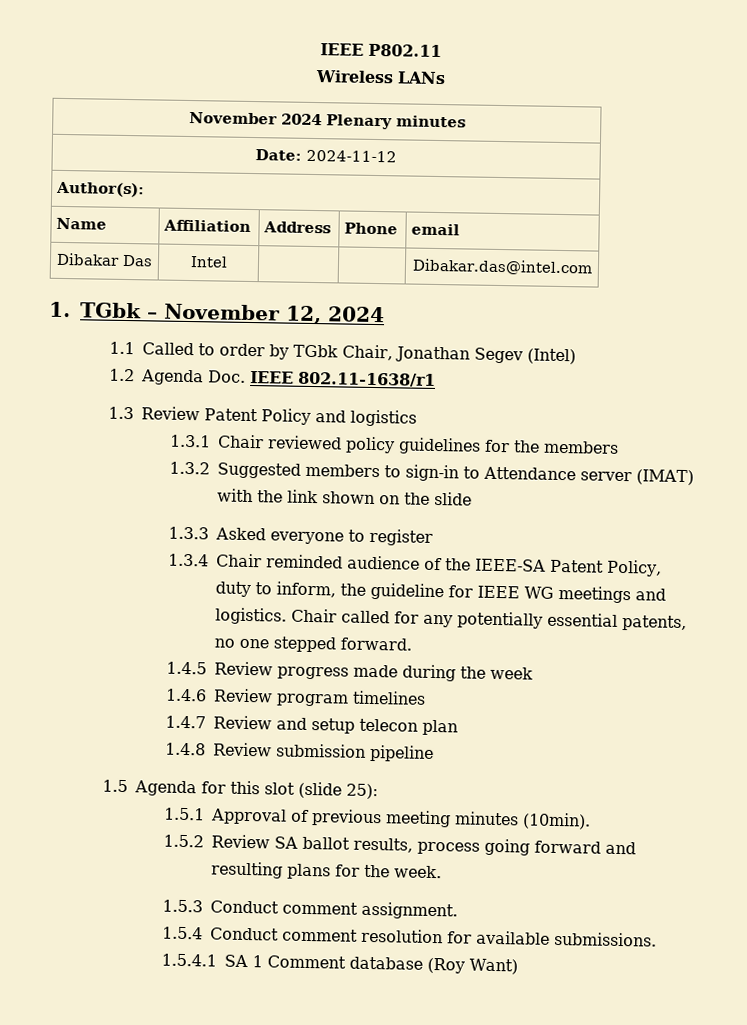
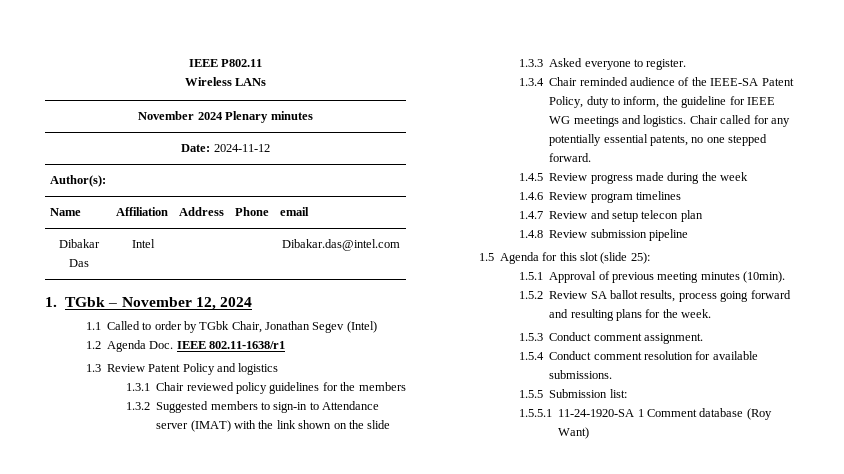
[368,528,433,546] register -> [646,59,687,70] register.
[160,953,248,968] 1.5.4.1 SA -> [519,389,627,398] [519,409,635,417] 1.5.5 Submission list: // 1.5.5.1 11-24-1920-SA

